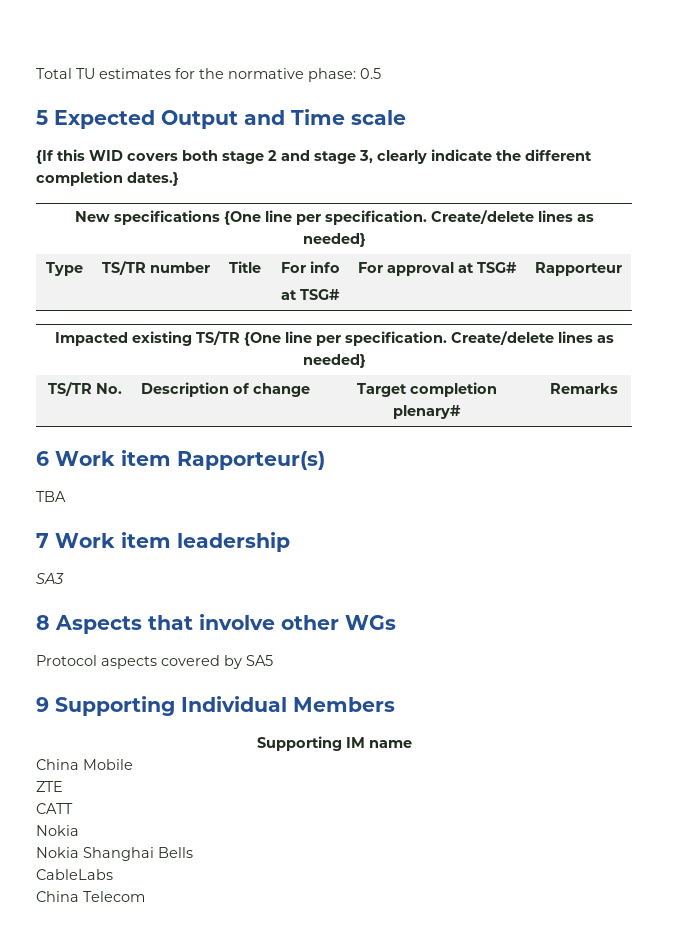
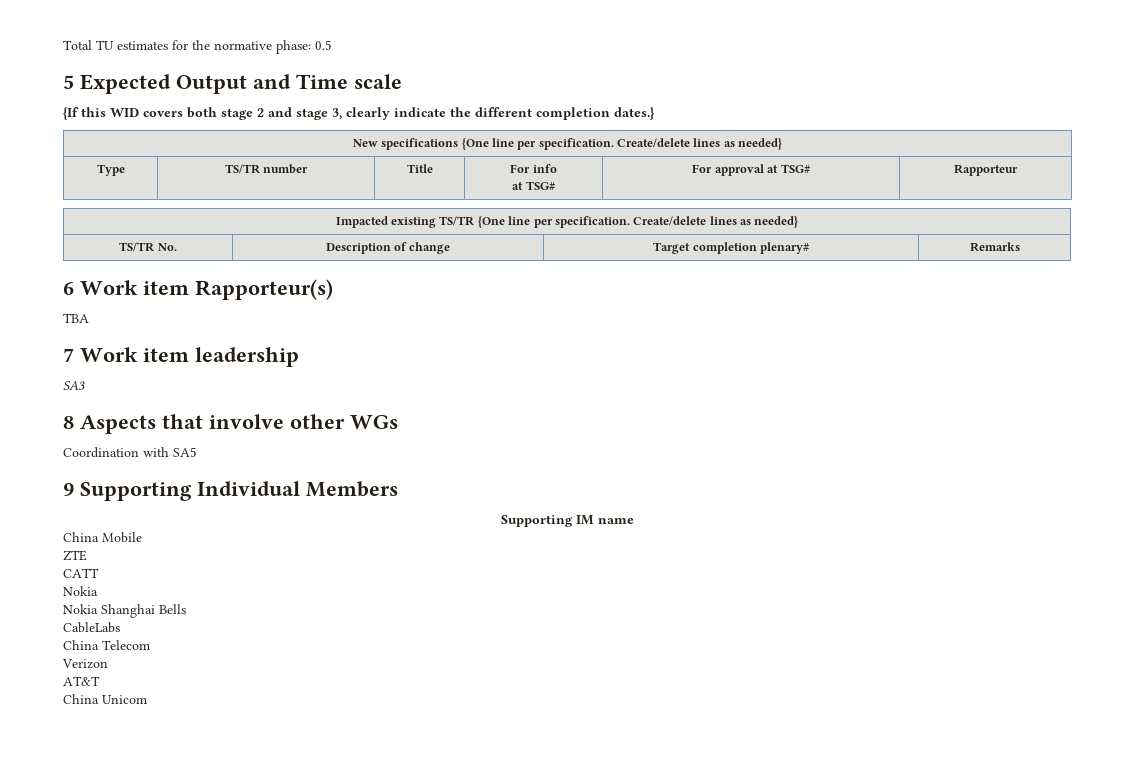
[36,655,242,669] Protocol aspects covered by -> [63,447,169,458] Coordination with
(145, 896) none -> [62,659,108,669] [63,676,100,686] [63,694,147,704] // Verizon // AT&T // China Unicom

